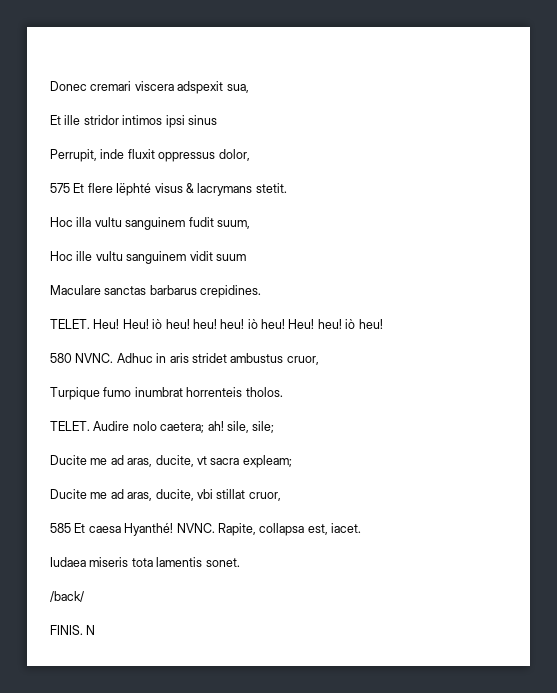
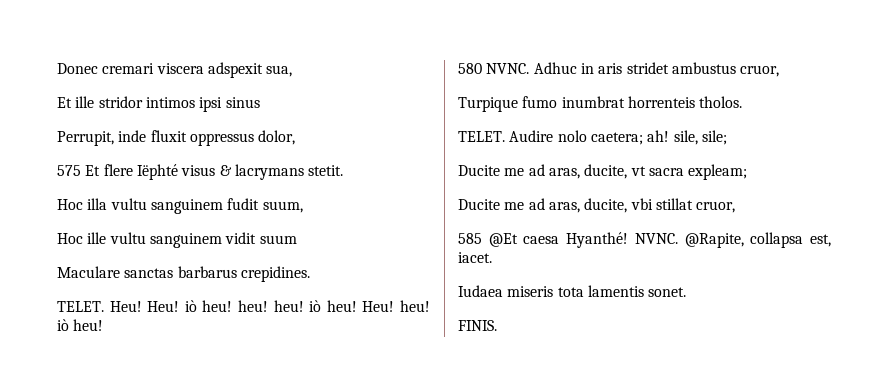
[74,523,86,533] Et -> [488,233,518,247] @Et
[217,523,256,536] Rapite, -> [684,233,744,248] @Rapite,
[50,591,84,602] // /back/ -> (687, 292) none
[86,625,96,635] N -> (497, 325) none

